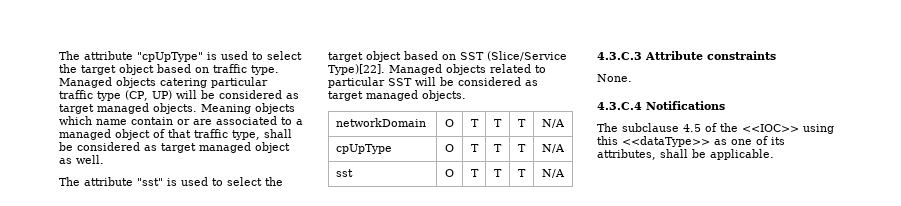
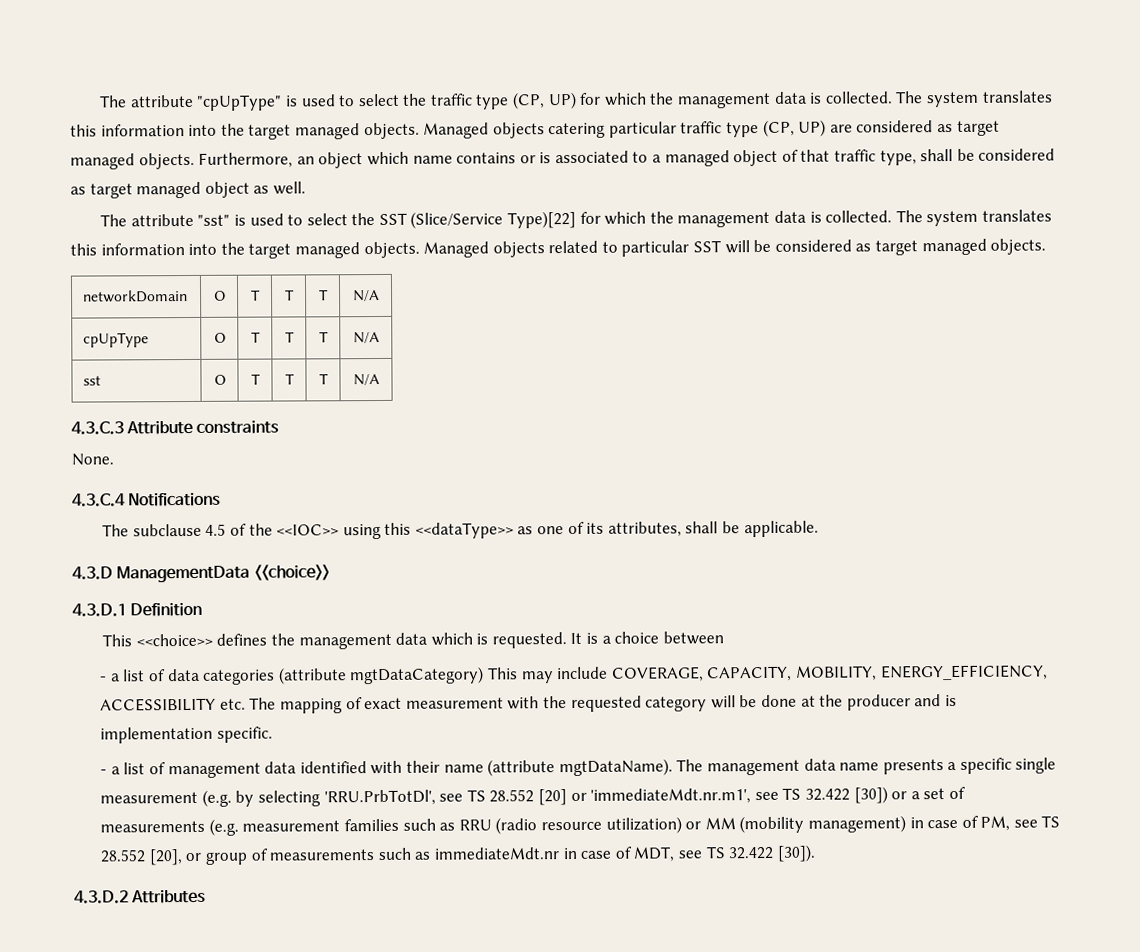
[81,64,279,75] target object based on traffic type. -> [429,90,1053,110] [70,122,420,140] traffic type (CP, UP) for which the management data is collected. The system translates this information into the target managed objects.
[175,90,299,99] [59,103,295,114] [59,116,212,125] will be considered as target managed objects. Meaning objects which name contain or are -> [829,120,1000,136] [70,151,552,170] are considered as target managed objects. Furthermore, an object which name contains or is
[328,51,567,62] [328,64,385,75] target object based on SST (Slice/Service Type)[22]. -> [378,209,1052,229] [70,241,420,259] SST (Slice/Service Type)[22] for which the management data is collected. The system translates this information into the target managed objects.
(774, 154) none -> [72,564,330,583] [72,602,203,617] [102,631,724,650] [100,664,1048,685] [100,694,957,714] [100,726,273,744] [100,757,1057,779] [100,786,966,807] [100,815,1061,836] [100,844,816,866] [74,889,207,904] // 4.3.D ManagementData <<choice>> // 4.3.D.1 Definition // This <<choice>> defines the management data which is requested. It is a choice between // - a list of data categories (attribute mgtDataCategory) This may include COVERAGE, CAPACITY, MOBILITY, ENERGY_EFFICIENCY, ACCESSIBILITY etc. The mapping of exact measurement with the requested category will be done at the producer and is implementation specific. // - a list of management data identified with their name (attribute mgtDataName). The management data name presents a specific single measurement (e.g. by selecting 'RRU.PrbTotDl', see TS 28.552 [20] or 'immediateMdt.nr.m1', see TS 32.422 [30]) or a set of measurements (e.g. measurement families such as RRU (radio resource utilization) or MM (mobility management) in case of PM, see TS 28.552 [20], or group of measurements such as immediateMdt.nr in case of MDT, see TS 32.422 [30]). // 4.3.D.2 Attributes

